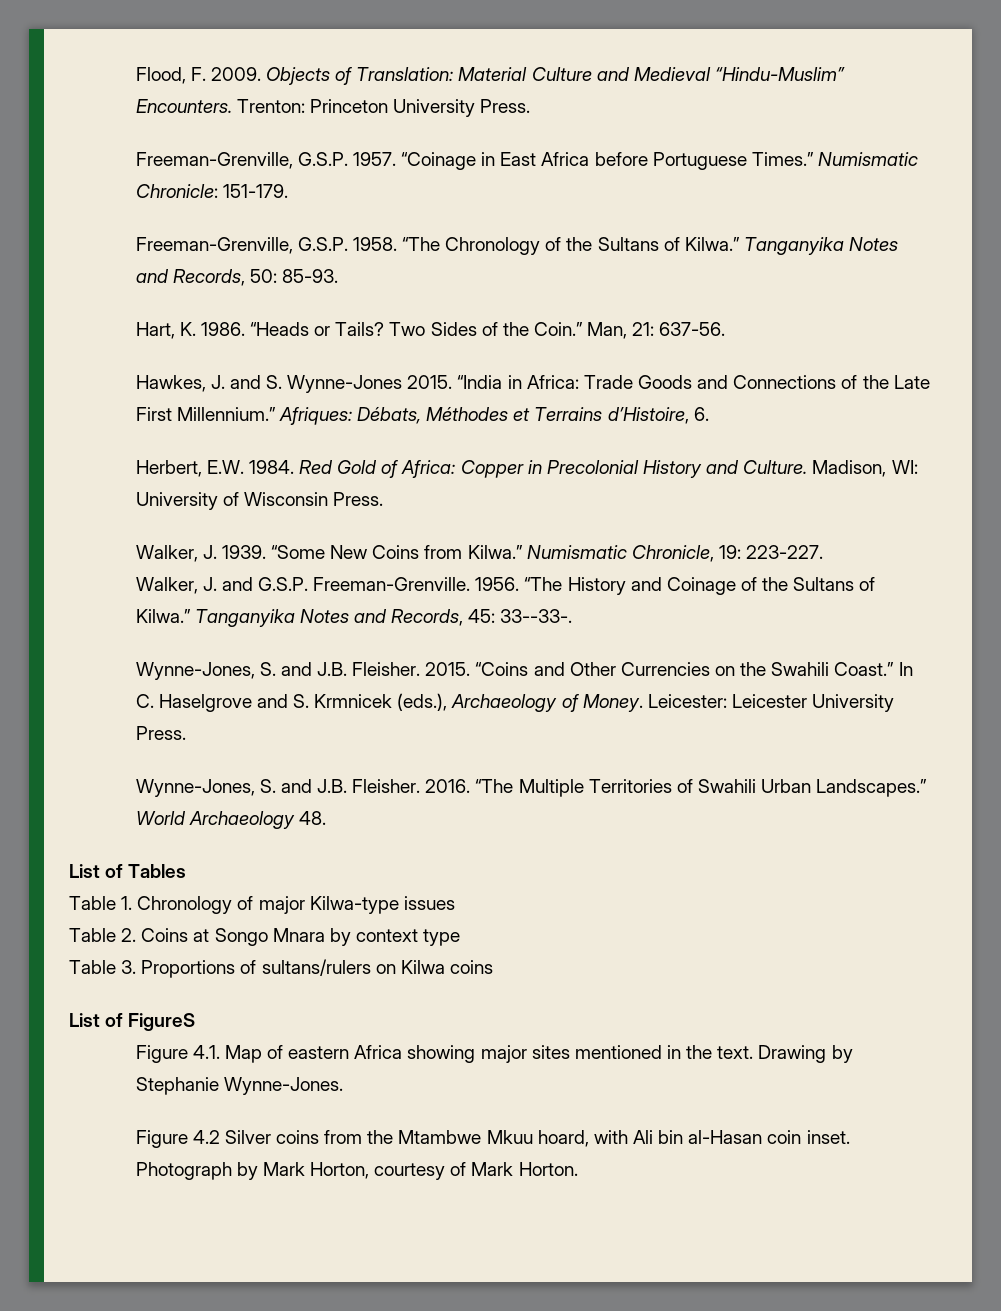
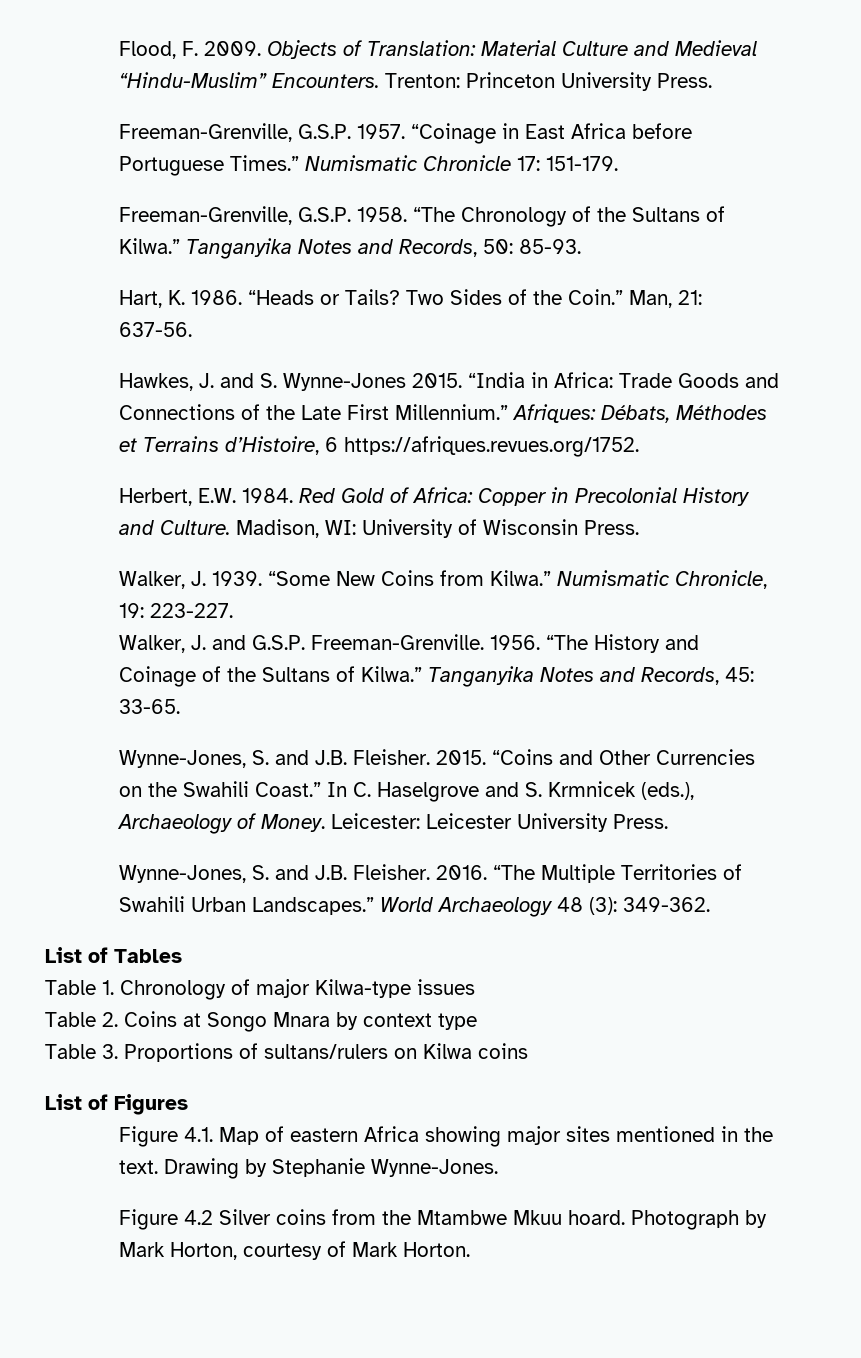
[135,184,218,198] Chronicle: -> [422,155,540,171] Chronicle 17:
[693,407,709,421] 6. -> [324,436,639,457] 6 https://afriques.revues.org/1752.
[500,609,573,623] 33--33-. -> [118,699,180,714] 33-65.
[298,811,326,825] 48. -> [556,897,710,915] 48 (3): 349-362.
[128,1013,196,1031] FigureS -> [114,1094,188,1115] Figures
[537,1130,850,1147] hoard, with Ali bin al-Hasan coin inset. -> [567,1210,625,1225] hoard.

